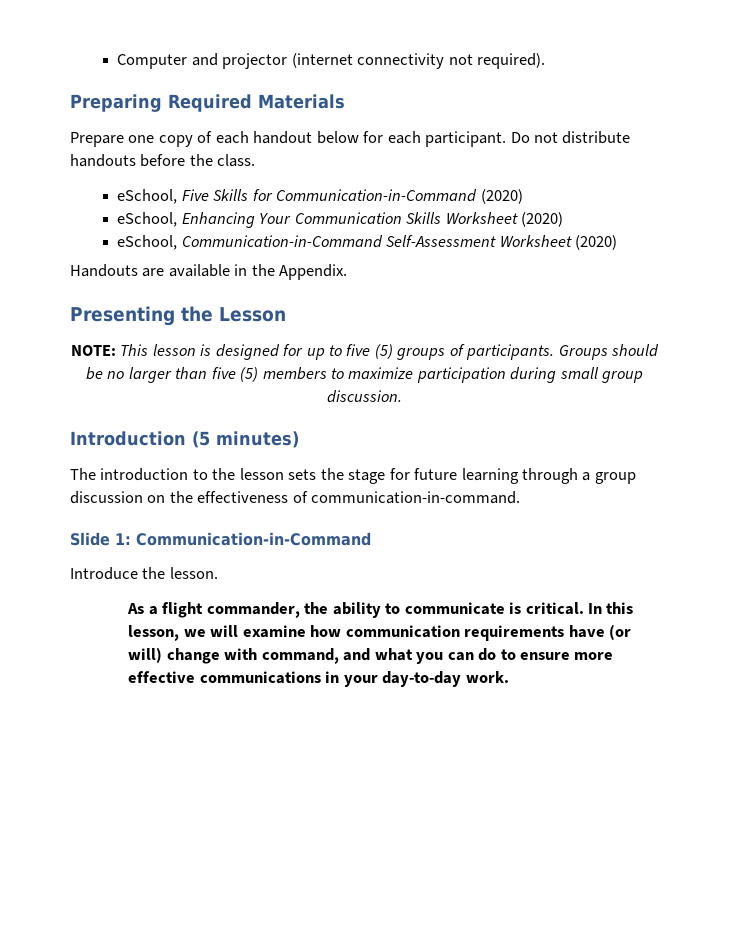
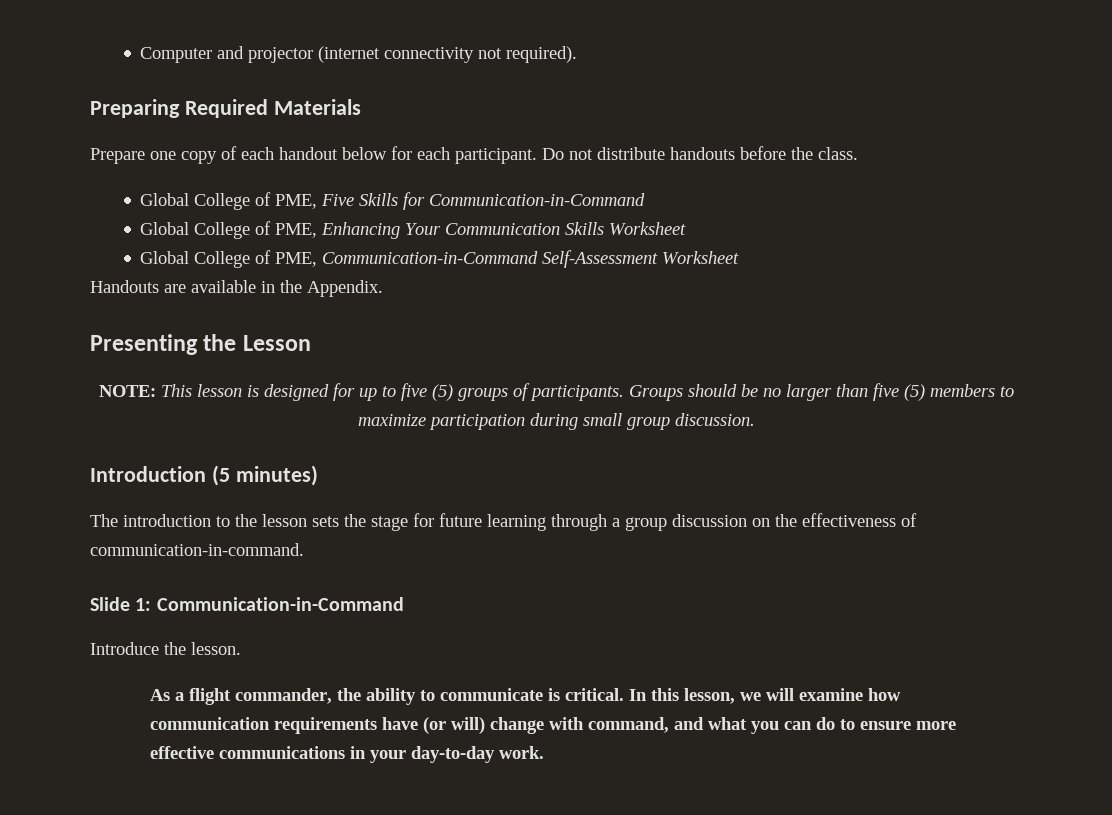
[117,189,178,204] eSchool, -> [140,192,318,210] Global College of PME,
[480,189,523,204] [117,212,178,227] (2020) // eSchool, -> [140,221,318,239] // Global College of PME,
[521,212,564,227] [117,235,178,250] (2020) // eSchool, -> [140,250,318,268] // Global College of PME,
[575,235,618,250] (2020) -> (740, 257) none

